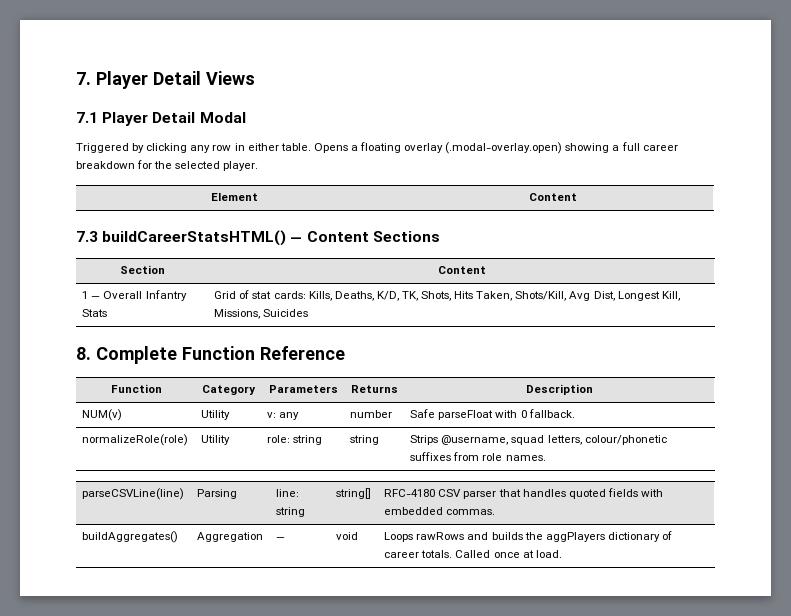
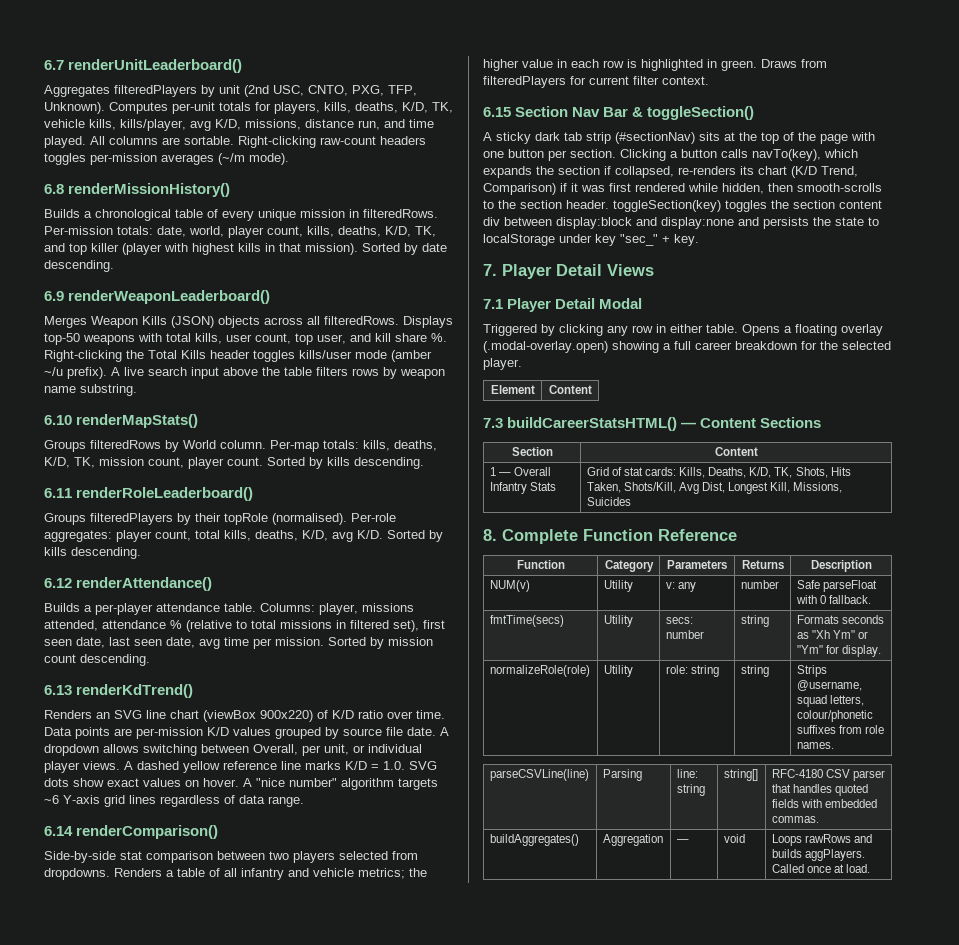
(76, 78) none -> [44,59,243,73] [44,85,417,97] [44,102,453,114] [44,119,434,131] [44,136,426,148] [44,153,289,165] [44,183,231,197] [44,209,438,221] [44,226,436,238] [44,243,447,255] [44,260,114,272] [44,290,271,304] [44,316,453,328] [44,333,447,345] [44,350,432,362] [44,367,445,379] [44,384,137,396] [44,414,199,428] [44,440,437,452] [44,457,424,469] [44,487,254,501] [44,513,396,525] [44,530,443,542] [44,547,141,559] [44,577,213,591] [44,603,414,615] [44,620,445,632] [44,637,433,649] [44,654,150,666] [44,684,194,698] [44,710,445,722] [44,727,449,739] [44,744,422,756] [44,761,437,773] [44,778,438,790] [44,795,304,807] [44,825,219,839] [44,851,418,863] [44,868,427,880] [483,59,827,71] [483,76,709,88] [483,106,755,120] [483,132,875,144] [483,149,858,161] [483,166,858,178] [483,183,882,195] [483,200,882,212] [483,217,879,229] [483,234,699,246] 6.7 renderUnitLeaderboard() // Aggregates filteredPlayers by unit (2nd USC, CNTO, PXG, TFP, Unknown). Computes per-unit totals for players, kills, deaths, K/D, TK, vehicle kills, kills/player, avg K/D, missions, distance run, and time played. All columns are sortable. Right-clicking raw-count headers toggles per-mission averages (~/m mode). // 6.8 renderMissionHistory() // Builds a chronological table of every unique mission in filteredRows. Per-mission totals: date, world, player count, kills, deaths, K/D, TK, and top killer (player with highest kills in that mission). Sorted by date descending. // 6.9 renderWeaponLeaderboard() // Merges Weapon Kills (JSON) objects across all filteredRows. Displays top-50 weapons with total kills, user count, top user, and kill share %. Right-clicking the Total Kills header toggles kills/user mode (amber ~/u prefix). A live search input above the table filters rows by weapon name substring. // 6.10 renderMapStats() // Groups filteredRows by World column. Per-map totals: kills, deaths, K/D, TK, mission count, player count. Sorted by kills descending. // 6.11 renderRoleLeaderboard() // Groups filteredPlayers by their topRole (normalised). Per-role aggregates: player count, total kills, deaths, K/D, avg K/D. Sorted by kills descending. // 6.12 renderAttendance() // Builds a per-player attendance table. Columns: player, missions attended, attendance % (relative to total missions in filtered set), first seen date, last seen date, avg time per mission. Sorted by mission count descending. // 6.13 renderKdTrend() // Renders an SVG line chart (viewBox 900x220) of K/D ratio over time. Data points are per-mission K/D values grouped by source file date. A dropdown allows switching between Overall, per unit, or individual player views. A dashed yellow reference line marks K/D = 1.0. SVG dots show exact values on hover. A "nice number" algorithm targets ~6 Y-axis grid lines regardless of data range. // 6.14 renderComparison() // Side-by-side stat comparison between two players selected from dropdowns. Renders a table of all infantry and vehicle metrics; the higher value in each row is highlighted in green. Draws from filteredPlayers for current filter context. // 6.15 Section Nav Bar & toggleSection() // A sticky dark tab strip (#sectionNav) sits at the top of the page with one button per section. Clicking a button calls navTo(key), which expands the section if collapsed, re-renders its chart (K/D Trend, Comparison) if it was first rendered while hidden, then smooth-scrolls to the section header. toggleSection(key) toggles the section content div between display:block and display:none and persists the state to localStorage under key "sec_" + key. //
(575, 413) none -> [489,615,564,627] [603,615,633,627] [665,617,693,624] [665,630,704,639] [740,615,769,627] [796,615,884,624] [796,630,868,639] [796,645,881,657] // fmtTime(secs) | Utility | secs: number | string | Formats seconds as "Xh Ym" or "Ym" for display.
[524,531,672,542] [384,550,453,558] the aggPlayers dictionary of career totals. -> [804,849,865,861] aggPlayers.

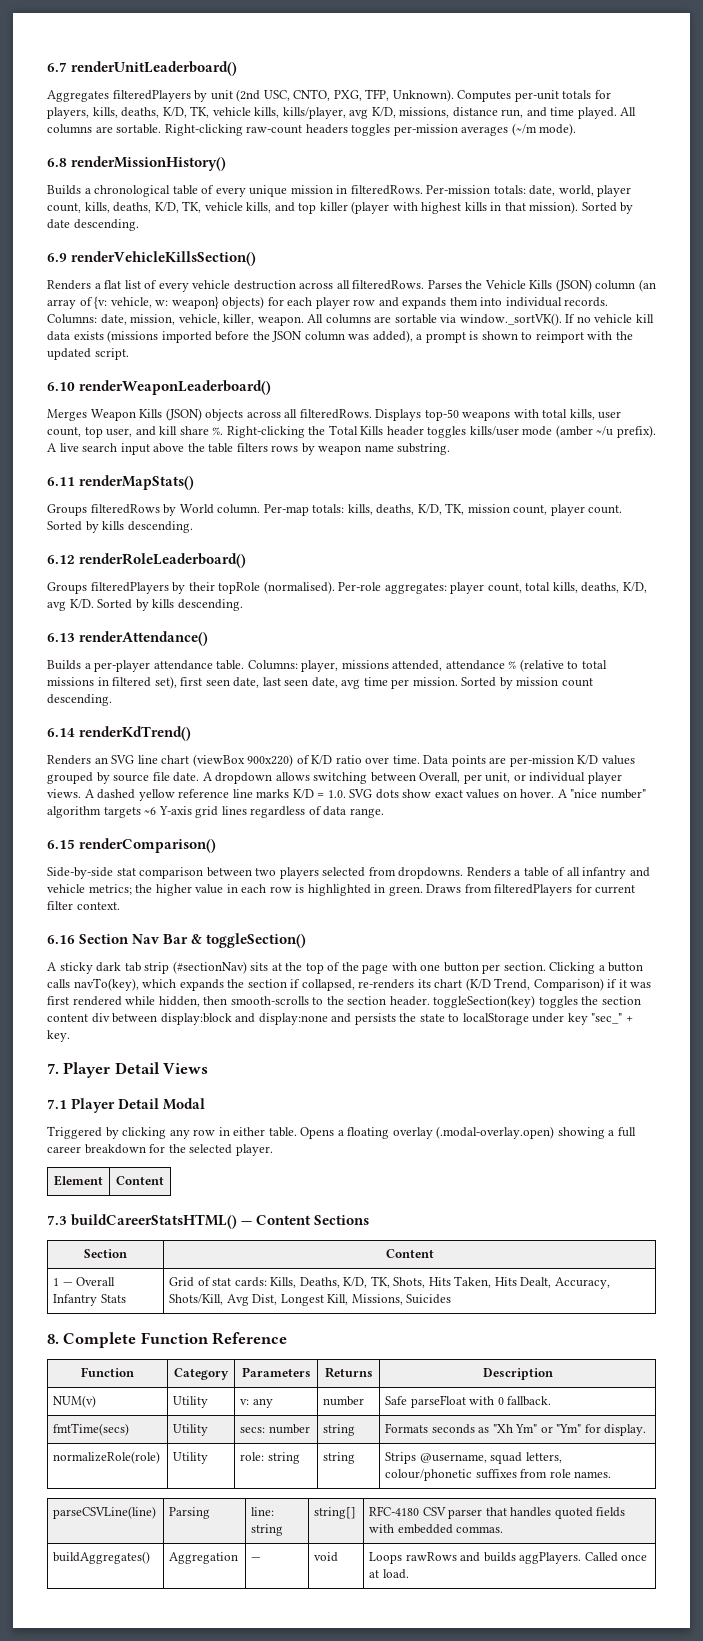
(436, 231) none -> [204,202,272,213] vehicle kills,
(64, 296) none -> [71,251,257,266] [47,279,656,292] [47,296,609,309] [47,313,654,326] [47,330,633,343] [47,348,129,360] [47,382,75,391] renderVehicleKillsSection() // Renders a flat list of every vehicle destruction across all filteredRows. Parses the Vehicle Kills (JSON) column (an array of {v: vehicle, w: weapon} objects) for each player row and expands them into individual records. Columns: date, mission, vehicle, killer, weapon. All columns are sortable via window._sortVK(). If no vehicle kill data exists (missions imported before the JSON column was added), a prompt is shown to reimport with the updated script. // 6.10
[44,415,72,425] 6.10 -> [47,477,75,486] 6.11
[44,488,72,498] 6.11 -> [47,555,75,564] 6.12
[44,578,72,588] 6.12 -> [47,633,75,642] 6.13
[44,685,72,695] 6.13 -> [47,728,75,737] 6.14
[44,826,73,836] 6.14 -> [47,839,75,849] 6.15
[483,107,511,117] 6.15 -> [47,935,75,944] 6.16
(621, 487) none -> [494,1277,610,1289] Hits Dealt, Accuracy,

